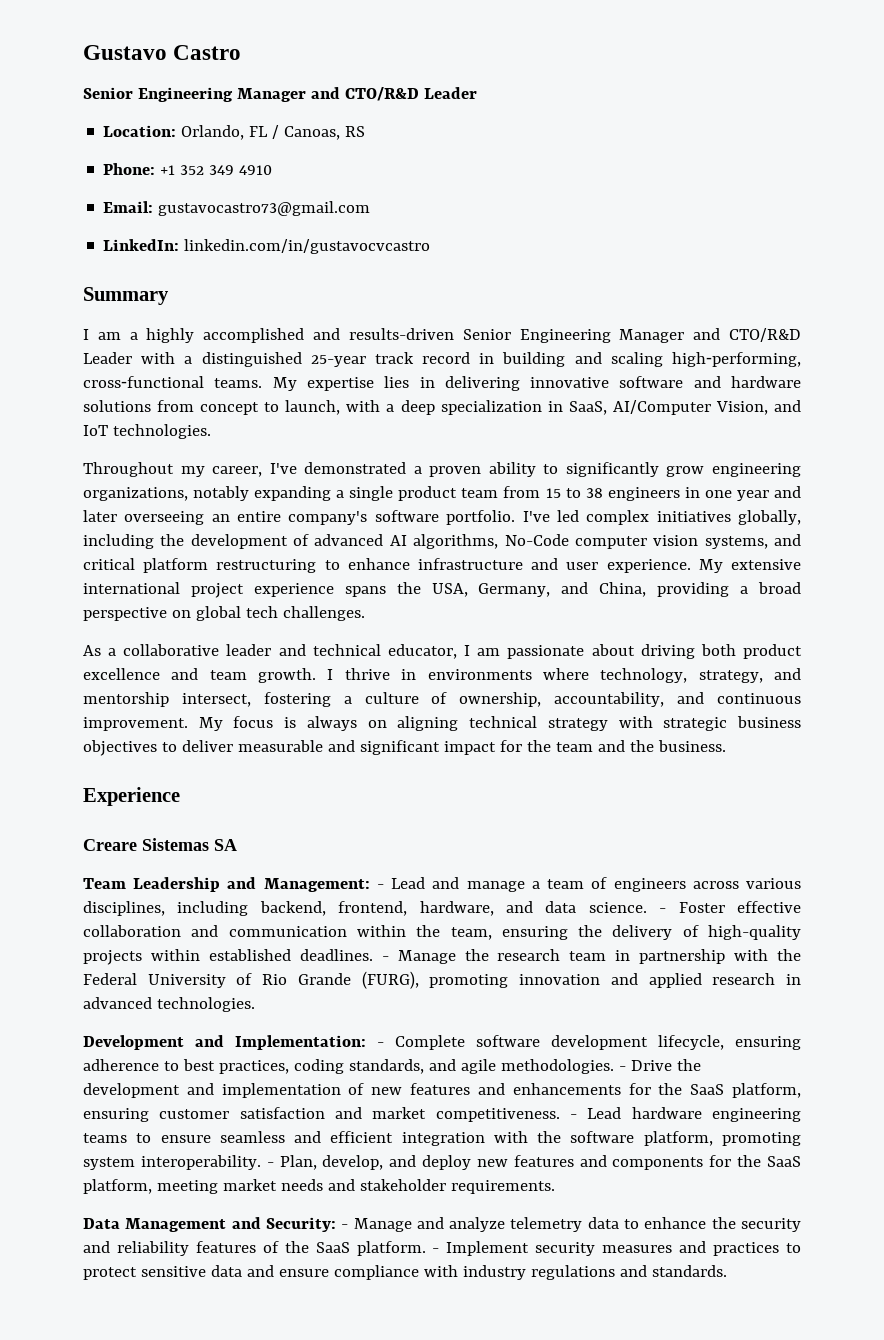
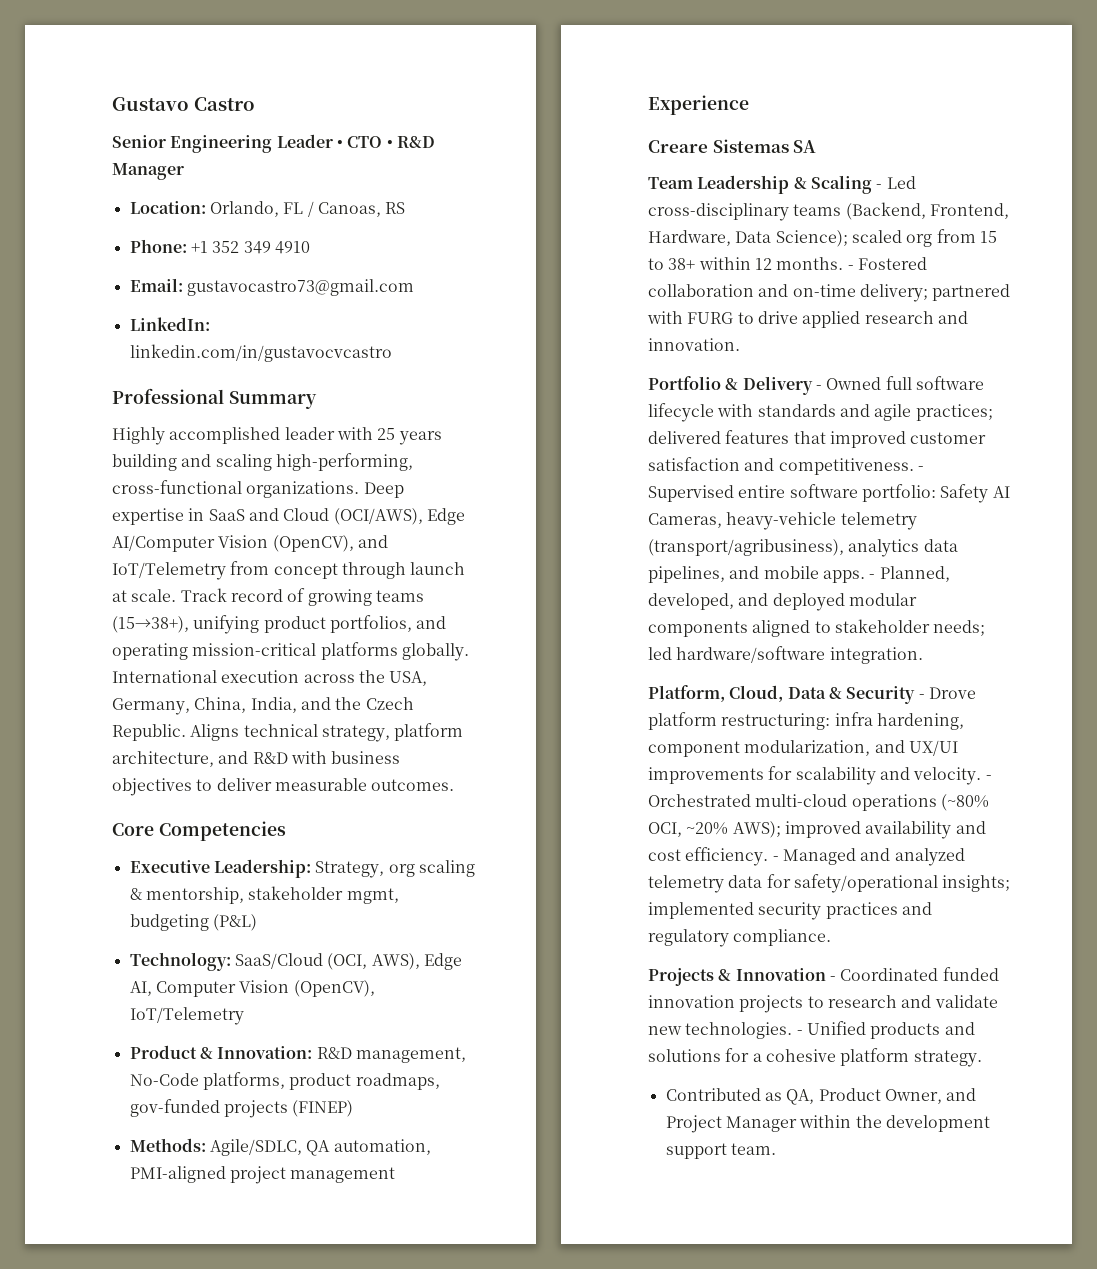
[236,87,477,102] Manager and CTO/R&D Leader -> [276,134,435,148] [112,163,184,180] Leader • CTO • R&D Manager
(431, 246) none -> [112,388,224,404] Professional
[83,328,801,343] [83,352,495,367] I am a highly accomplished and results-driven Senior Engineering Manager and CTO/R&D Leader with a distinguished 25-year track record in -> [112,427,442,445] Highly accomplished leader with 25 years
[214,376,801,391] [83,400,802,415] [83,424,211,439] [83,462,801,477] [83,486,802,501] [83,510,801,525] [83,534,801,549] [83,558,801,573] [83,582,801,598] [83,606,365,621] [83,644,802,659] [83,668,801,683] [83,692,802,707] [83,716,728,731] teams. My expertise lies in delivering innovative software and hardware solutions from concept to launch, with a deep specialization in SaaS, AI/Computer Vision, and IoT technologies. // Throughout my career, I've demonstrated a proven ability to significantly grow engineering organizations, notably expanding a single product team from 15 to 38 engineers in one year and later overseeing an entire company's software portfolio. I've led complex initiatives globally, including the development of advanced AI algorithms, No-Code computer vision systems, and critical platform restructuring to enhance infrastructure and user experience. My extensive international project experience spans the USA, Germany, and China, providing a broad perspective on global tech challenges. // As a collaborative leader and technical educator, I am passionate about driving both product excellence and team growth. I thrive in environments where technology, strategy, and mentorship intersect, fostering a culture of ownership, accountability, and continuous improvement. My focus is always on aligning technical strategy with strategic -> [246,481,404,498] [112,508,465,525] [112,535,388,552] [112,561,466,580] [112,588,424,606] [112,615,447,634] [112,642,469,661] [112,670,428,686] [112,697,414,715] [112,723,464,742] [112,751,327,767] organizations. Deep expertise in SaaS and Cloud (OCI/AWS), Edge AI/Computer Vision (OpenCV), and IoT/Telemetry from concept through launch at scale. Track record of growing teams (15→38+), unifying product portfolios, and operating mission‑critical platforms globally. International execution across the USA, Germany, China, India, and the Czech Republic. Aligns technical strategy, platform architecture, and R&D with
[327,740,726,755] and significant impact for the team and the business. -> [371,779,455,791] [112,821,286,841] [129,859,475,878] [129,886,399,904] [129,914,257,931] [129,952,462,971] [129,980,375,997] [129,1007,244,1025] [129,1045,466,1063] [129,1072,440,1090] [129,1099,354,1118] [129,1138,431,1156] [129,1166,396,1184] outcomes. // Core Competencies // Executive Leadership: Strategy, org scaling & mentorship, stakeholder mgmt, budgeting (P&L) // Technology: SaaS/Cloud (OCI, AWS), Edge AI, Computer Vision (OpenCV), IoT/Telemetry // Product & Innovation: R&D management, No‑Code platforms, product roadmaps, gov‑funded projects (FINEP) // Methods: Agile/SDLC, QA automation, PMI‑aligned project management
[227,877,802,892] [83,901,801,916] [83,925,801,940] [83,949,801,965] [83,971,802,989] [83,997,255,1012] [83,1035,801,1050] [83,1059,701,1074] [83,1083,802,1098] [83,1108,149,1122] and Management: - Lead and manage a team of engineers across various disciplines, including backend, frontend, hardware, and data science. - Foster effective collaboration and communication within the team, ensuring the delivery of high-quality projects within established deadlines. - Manage the research team in partnership with the Federal University of Rio Grande (FURG), promoting innovation and applied research in advanced technologies. // Development and Implementation: - Complete software development lifecycle, ensuring adherence to best practices, coding standards, and agile methodologies. - Drive the development and implementation of new features and enhancements for the SaaS platform, ensuring -> [793,175,916,194] [648,202,1009,221] [648,229,997,247] [648,257,927,270] [648,284,1011,302] [647,311,968,328] [648,338,740,351] [648,376,984,395] [648,403,993,422] [648,430,906,448] & Scaling - Led cross‑disciplinary teams (Backend, Frontend, Hardware, Data Science); scaled org from 15 to 38+ within 12 months. - Fostered collaboration and on‑time delivery; partnered with FURG to drive applied research and innovation. // Portfolio & Delivery - Owned full software lifecycle with standards and agile practices; delivered features that improved
[372,1107,427,1119] market -> (775, 464) none
[587,1107,801,1122] [83,1131,801,1146] [83,1155,801,1170] [83,1179,555,1194] [83,1217,801,1232] [83,1241,801,1256] [83,1265,727,1280] Lead hardware engineering teams to ensure seamless and efficient integration with the software platform, promoting system interoperability. - Plan, develop, and deploy new features and components for the SaaS platform, meeting market needs and stakeholder requirements. // Data Management and Security: - Manage and analyze telemetry data to enhance the security and reliability features of the SaaS platform. - Implement security measures and practices to protect sensitive data and ensure compliance with industry regulations and standards. -> [648,484,1010,503] [648,512,917,530] [648,539,958,557] [648,566,950,583] [648,593,917,611] [648,619,986,637] [648,646,923,664] [648,685,976,704] [648,712,964,730] [648,740,958,757] [648,766,992,785] [648,794,989,811] [648,821,986,839] [648,847,965,866] [648,874,1011,893] [648,902,932,920] [648,929,832,947] [648,967,999,986] [648,995,998,1013] [648,1021,975,1039] [648,1048,982,1067] [665,1088,977,1105] [665,1115,990,1133] [665,1143,776,1159] Supervised entire software portfolio: Safety AI Cameras, heavy‑vehicle telemetry (transport/agribusiness), analytics data pipelines, and mobile apps. - Planned, developed, and deployed modular components aligned to stakeholder needs; led hardware/software integration. // Platform, Cloud, Data & Security - Drove platform restructuring: infra hardening, component modularization, and UX/UI improvements for scalability and velocity. - Orchestrated multi‑cloud operations (~80% OCI, ~20% AWS); improved availability and cost efficiency. - Managed and analyzed telemetry data for safety/operational insights; implemented security practices and regulatory compliance. // Projects & Innovation - Coordinated funded innovation projects to research and validate new technologies. - Unified products and solutions for a cohesive platform strategy. // Contributed as QA, Product Owner, and Project Manager within the development support team.

